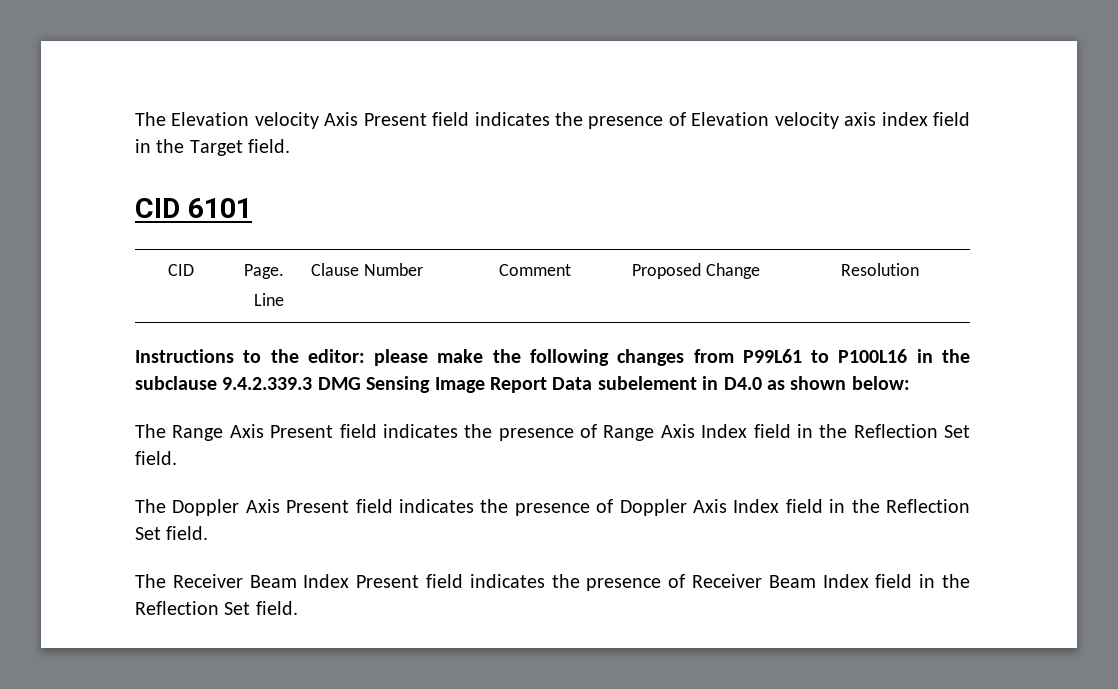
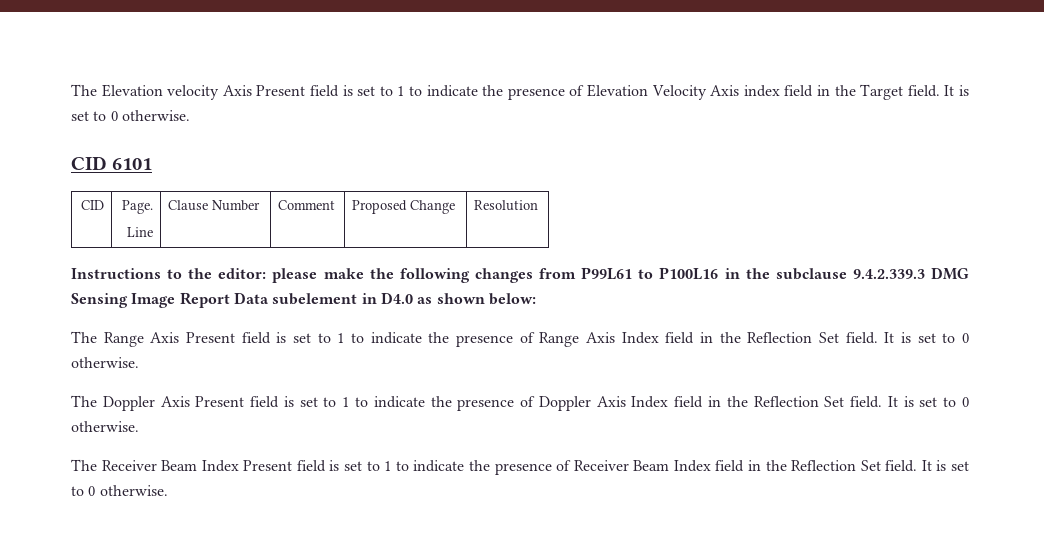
[474,112,550,126] indicates -> [342,85,478,97] is set to 1 to indicate
[774,112,877,129] velocity axis -> [651,85,740,100] Velocity Axis
(291, 146) none -> [944,85,970,96] [71,110,190,121] It is set to 0 otherwise.
[382,424,458,438] indicates -> [276,332,422,344] is set to 1 to indicate
(177, 458) none -> [884,332,969,343] [71,357,139,368] It is set to 0 otherwise.
[399,499,474,513] indicates -> [283,396,425,408] is set to 1 to indicate
(209, 533) none -> [887,396,970,407] [71,421,139,432] It is set to 0 otherwise.
[469,574,545,588] indicates -> [329,460,465,472] is set to 1 to indicate
(298, 608) none -> [921,460,970,471] [71,485,168,496] It is set to 0 otherwise.

